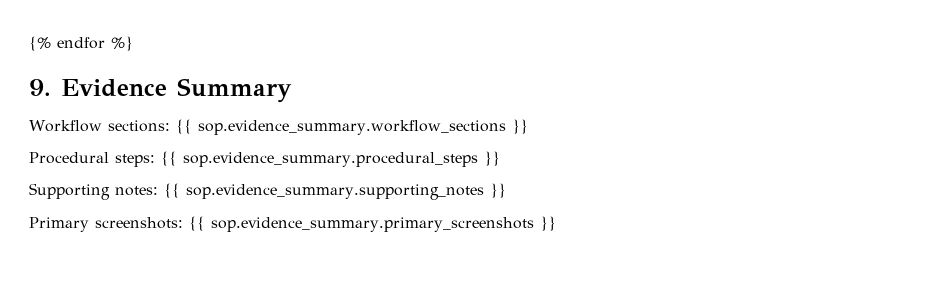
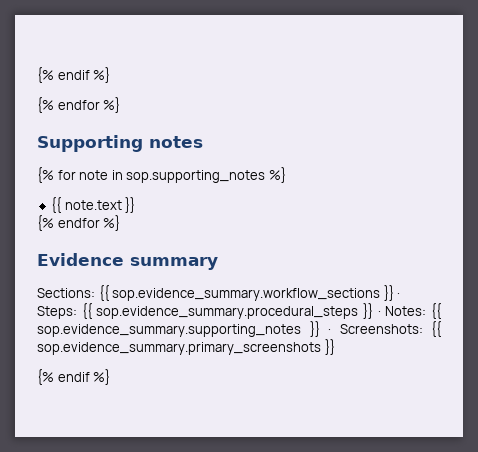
[29,36,133,51] [29,78,292,103] [29,120,170,132] {% endfor %} // 9. Evidence Summary // Workflow sections: -> [37,67,111,83] [37,97,121,113] [37,135,203,152] [37,167,286,183] [51,197,136,213] [37,215,121,231] [37,253,218,270] [37,288,95,298] {% endif %} // {% endfor %} // Supporting notes // {% for note in sop.supporting_notes %} // {{ note.text }} // {% endfor %} // Evidence summary // Sections:
[29,152,155,167] // Procedural steps: -> [397,293,401,298] [37,306,77,319] · Steps:
[29,183,158,200] // Supporting notes: -> [377,306,427,316] · Notes:
[29,217,183,232] // Primary screenshots: -> [328,324,423,334] · Screenshots:
(556, 223) none -> [37,369,111,385] // {% endif %}

